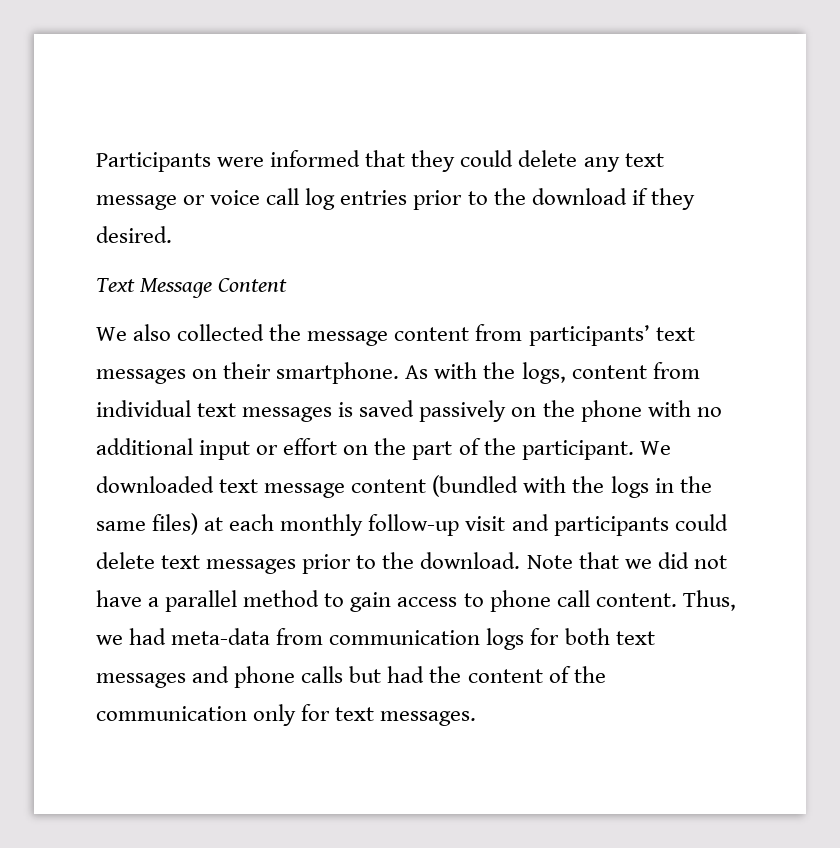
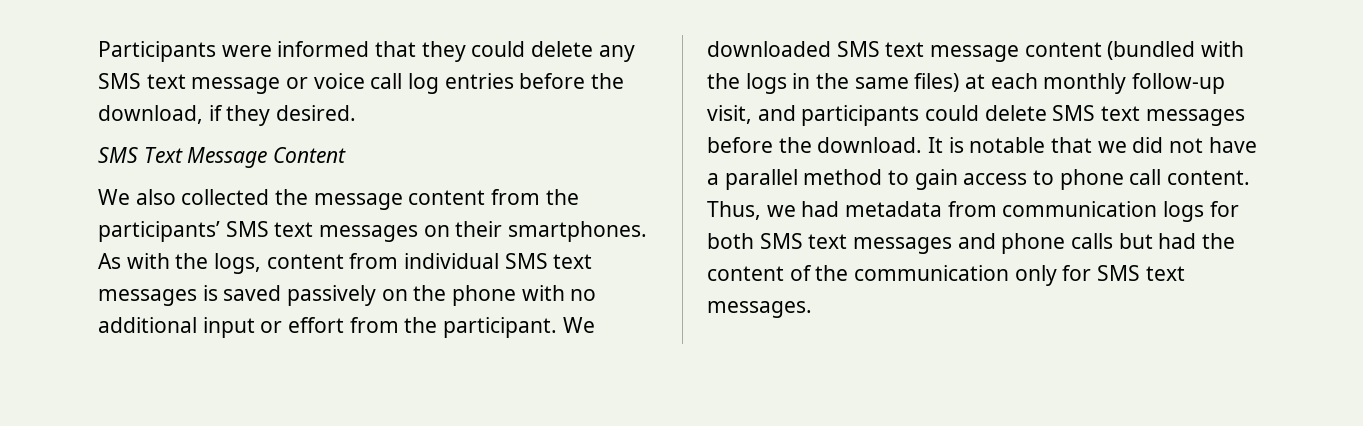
(620, 164) none -> [98,73,141,89] SMS
[413,188,627,210] prior to the download -> [519,73,625,89] [98,105,203,124] before the download,
(172, 234) none -> [98,147,138,163] SMS
[528,325,650,346] participants’ -> [545,189,579,205] [98,221,269,242] the participants’ SMS
[276,362,400,384] smartphone. -> [508,221,648,242] smartphones.
(191, 408) none -> [504,253,548,269] SMS
[343,438,481,460] on the part of -> [349,317,399,333] from
(214, 484) none -> [836,41,880,57] SMS
[465,516,506,531] visit -> [707,105,752,124] visit,
[161,552,573,574] text messages prior to the download. Note -> [1052,105,1245,126] [707,137,1046,153] SMS text messages before the download. It is notable
[171,628,271,645] meta-data -> [845,201,943,217] metadata
(610, 636) none -> [759,233,803,249] SMS
(331, 712) none -> [1097,265,1141,281] SMS

